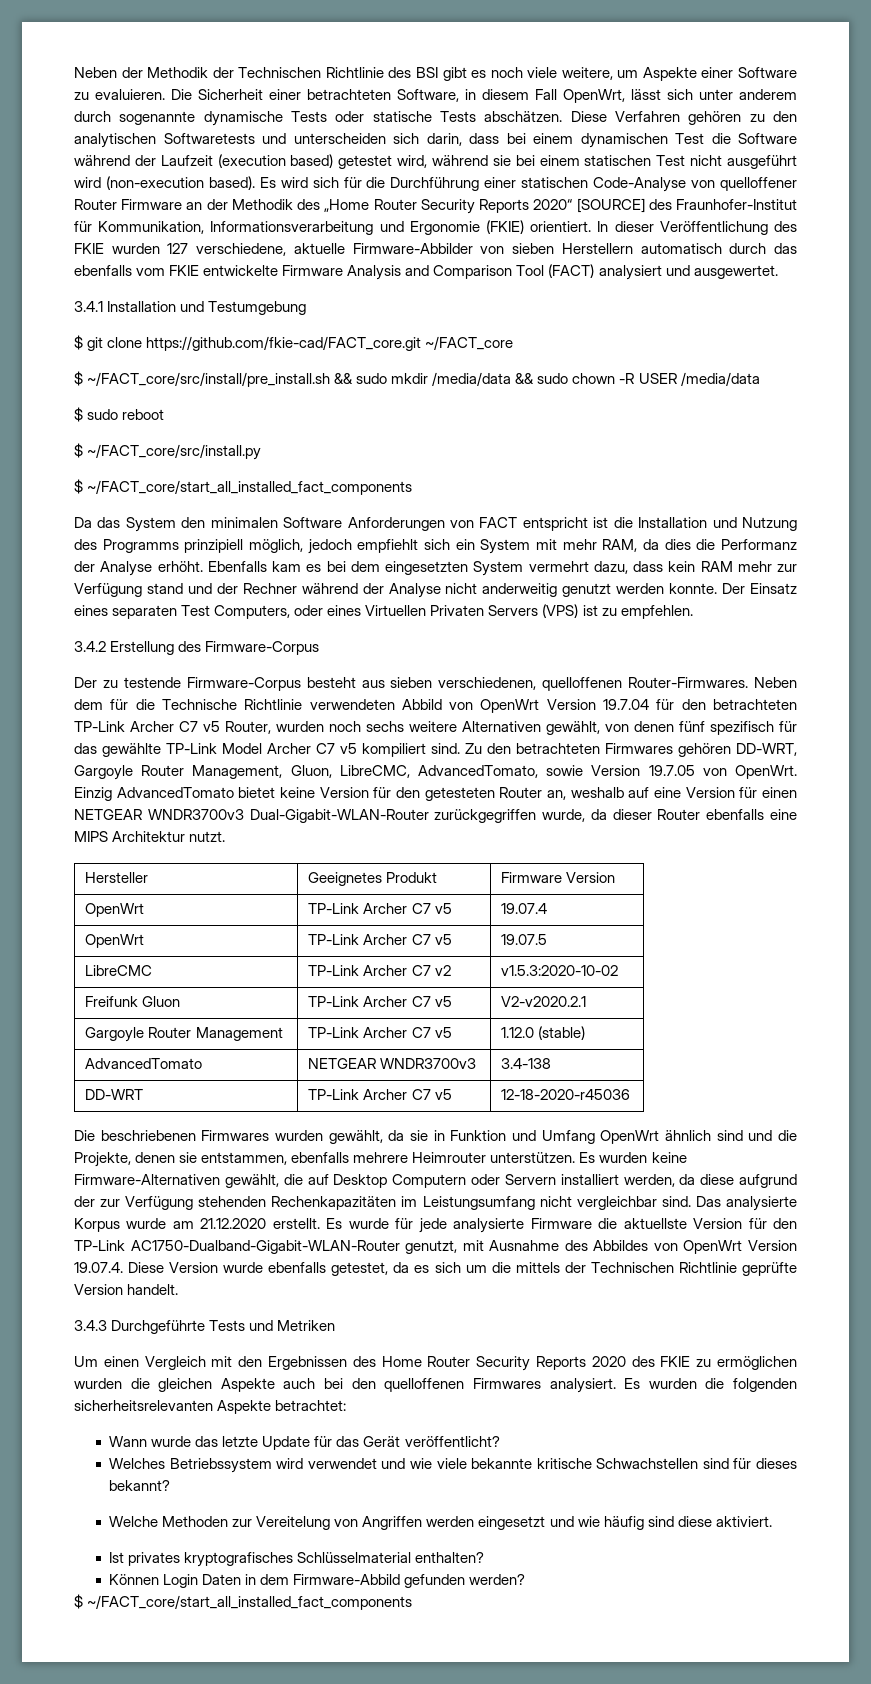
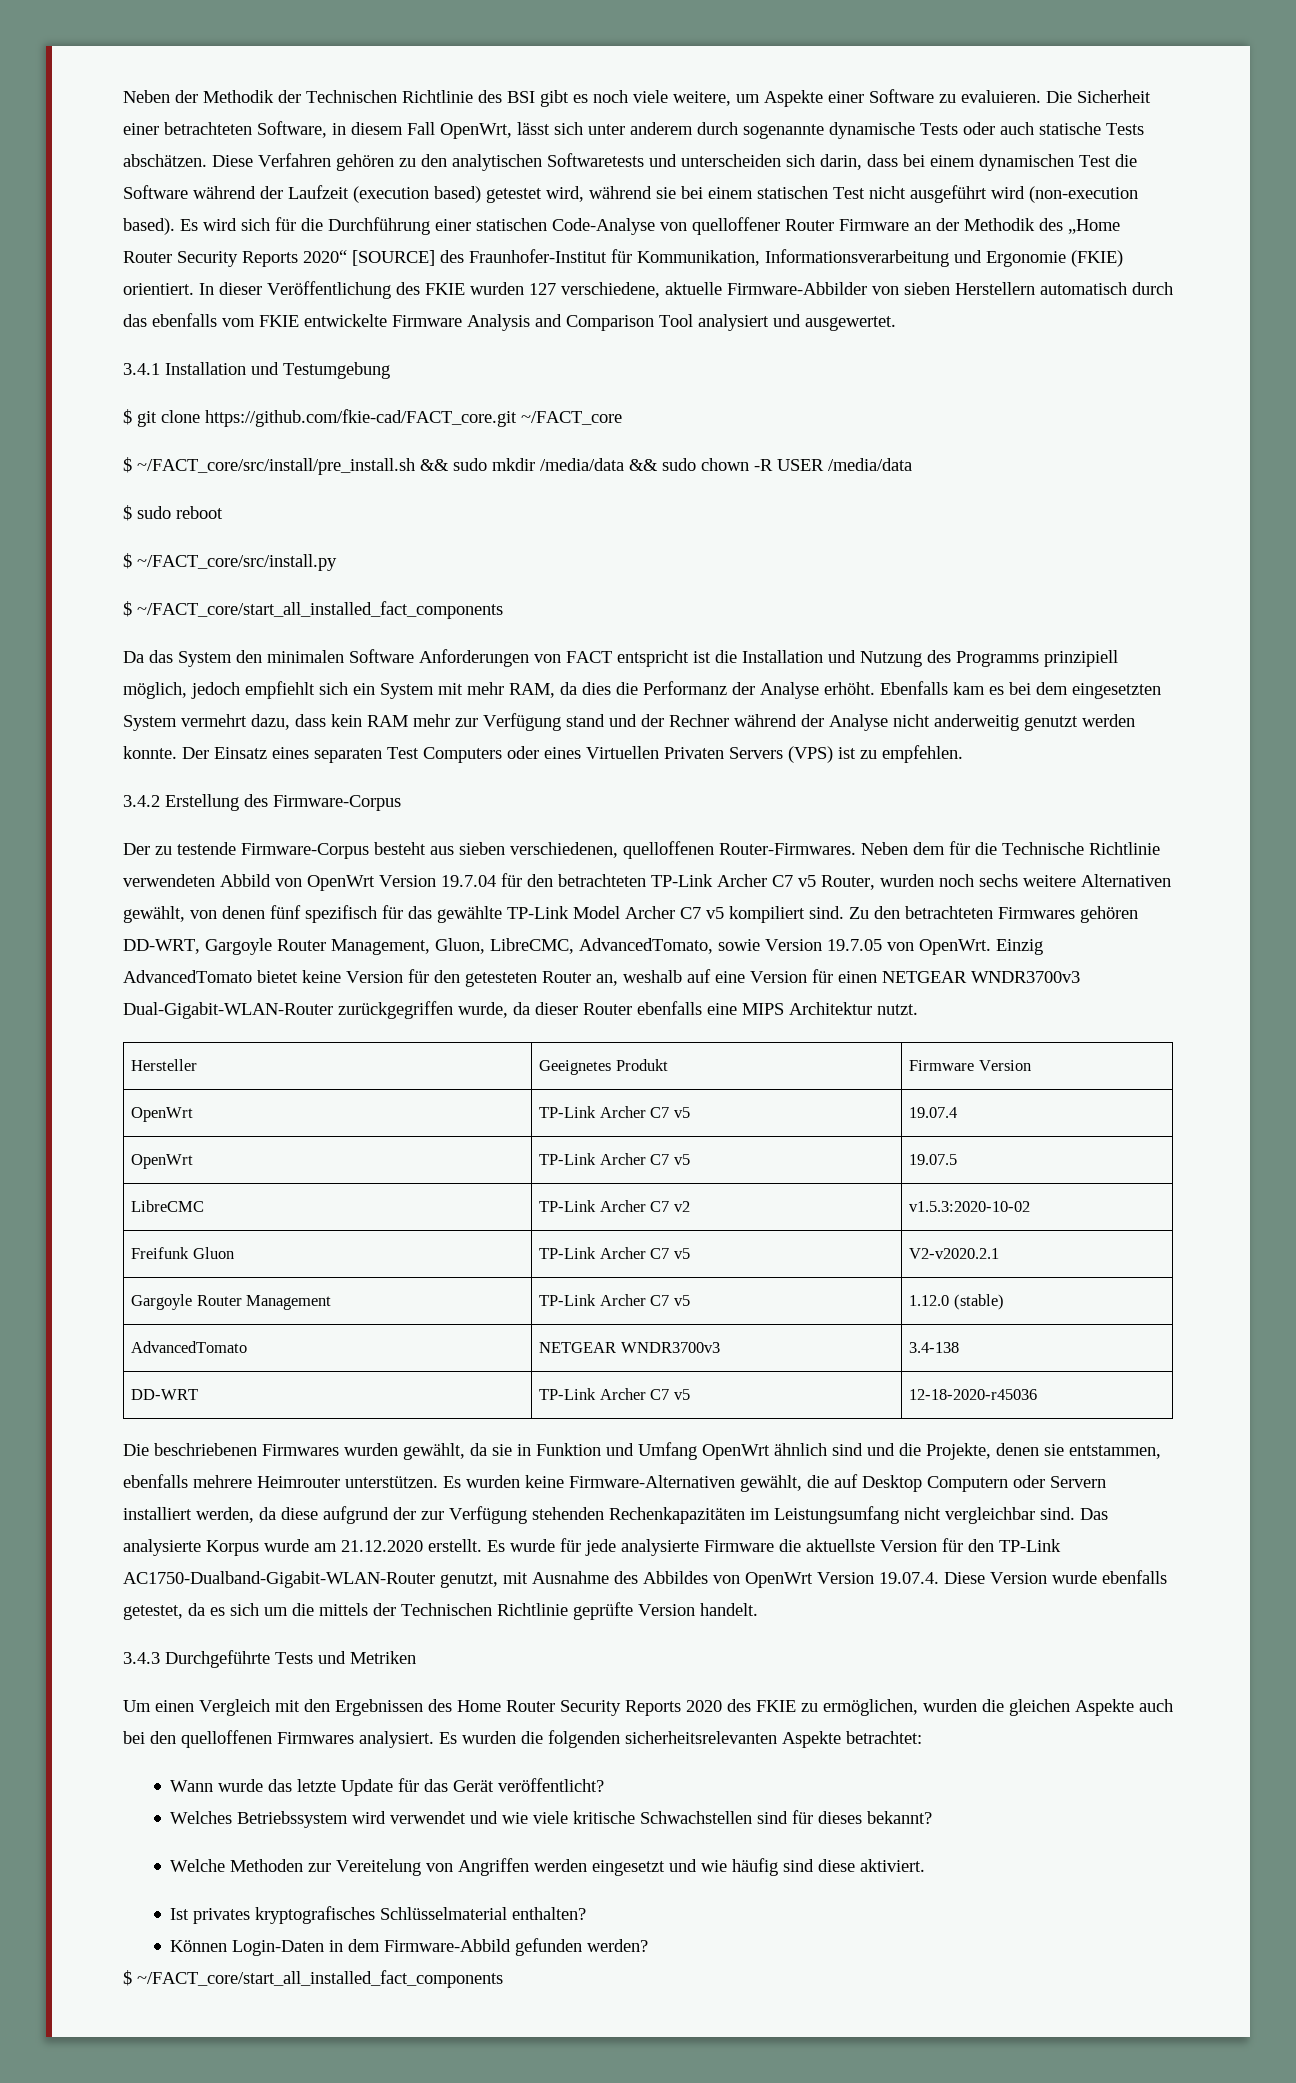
(365, 116) none -> [1000,122,1034,135] auch
[548,264,595,278] (FACT) -> (693, 320) none
[214,605,291,619] Computers, -> [423,747,502,763] Computers
[716,1356,797,1370] ermöglichen -> [823,1699,918,1716] ermöglichen,
[471,1458,533,1469] bekannte -> (569, 1817) none
[163,1574,242,1588] Login Daten -> [232,1940,325,1956] Login-Daten

